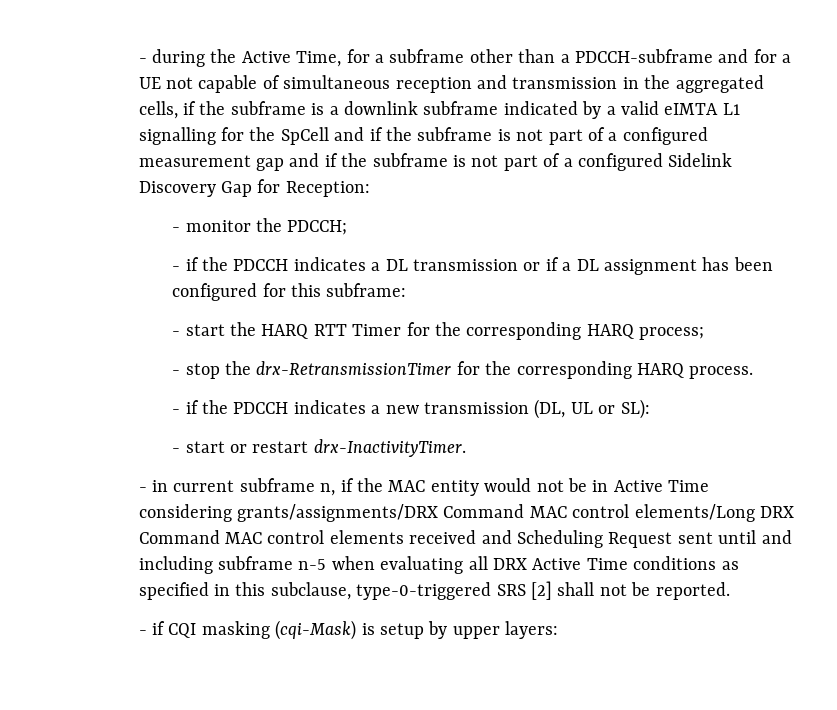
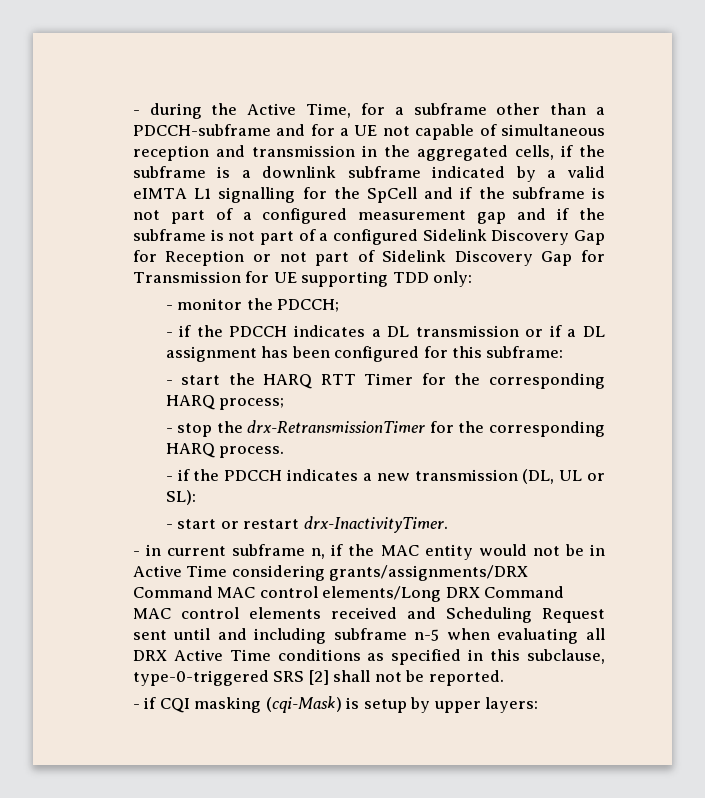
[285,181,370,197] Reception: -> [165,250,605,266] [132,271,473,287] Reception or not part of Sidelink Discovery Gap for Transmission for UE supporting TDD only:

